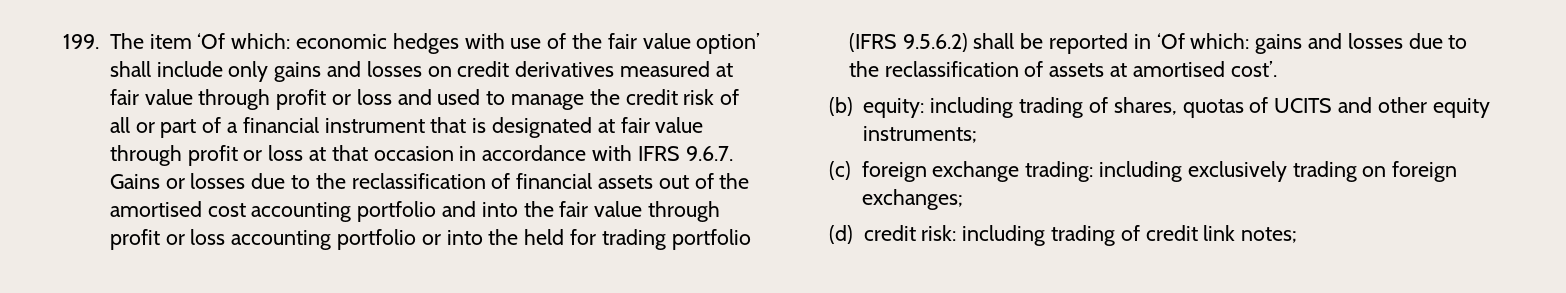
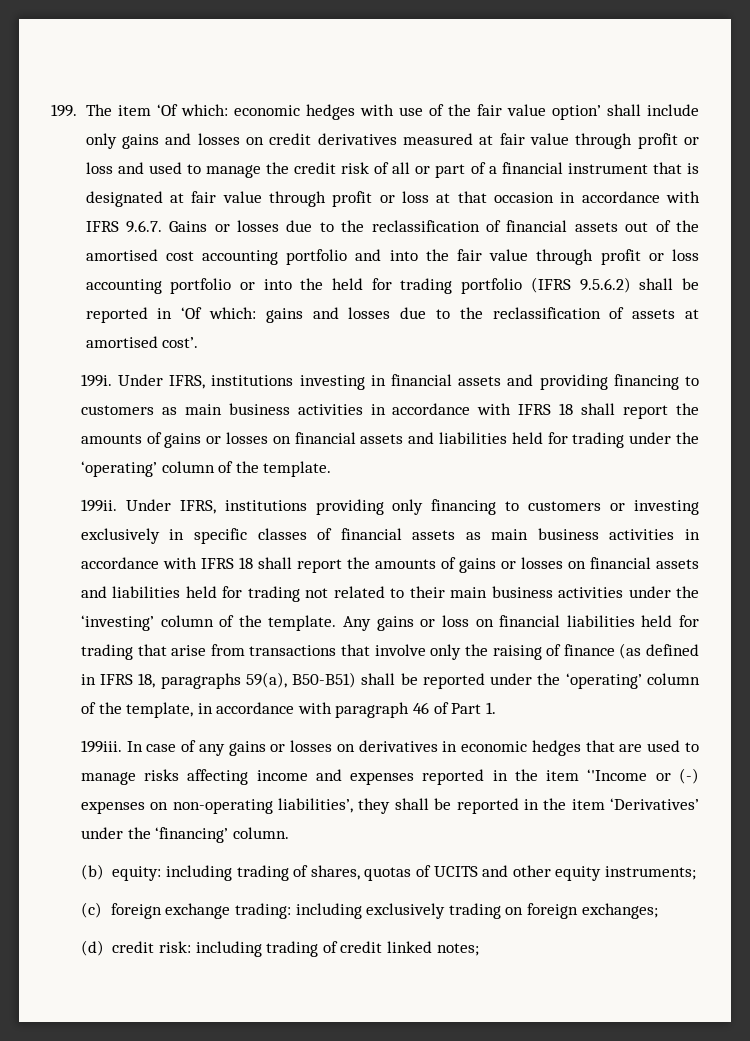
(1277, 69) none -> [80,374,699,390] [80,403,699,419] [80,432,699,448] [80,461,332,477] [80,499,699,515] [80,528,700,544] [80,557,699,573] [80,586,699,602] [80,615,699,631] [80,643,699,660] [80,672,700,689] [80,702,496,718] [80,740,699,756] [80,768,700,785] [80,798,700,814] [80,827,289,843] // 199i. Under IFRS, institutions investing in financial assets and providing financing to customers as main business activities in accordance with IFRS 18 shall report the amounts of gains or losses on financial assets and liabilities held for trading under the ‘operating’ column of the template. // 199ii. Under IFRS, institutions providing only financing to customers or investing exclusively in specific classes of financial assets as main business activities in accordance with IFRS 18 shall report the amounts of gains or losses on financial assets and liabilities held for trading not related to their main business activities under the ‘investing’ column of the template. Any gains or loss on financial liabilities held for trading that arise from transactions that involve only the raising of finance (as defined in IFRS 18, paragraphs 59(a), B50-B51) shall be reported under the ‘operating’ column of the template, in accordance with paragraph 46 of Part 1. // 199iii. In case of any gains or losses on derivatives in economic hedges that are used to manage risks affecting income and expenses reported in the item ‘'Income or (-) expenses on non-operating liabilities’, they shall be reported in the item ‘Derivatives’ under the ‘financing’ column.
[1203,225,1236,241] link -> [386,941,432,953] linked

